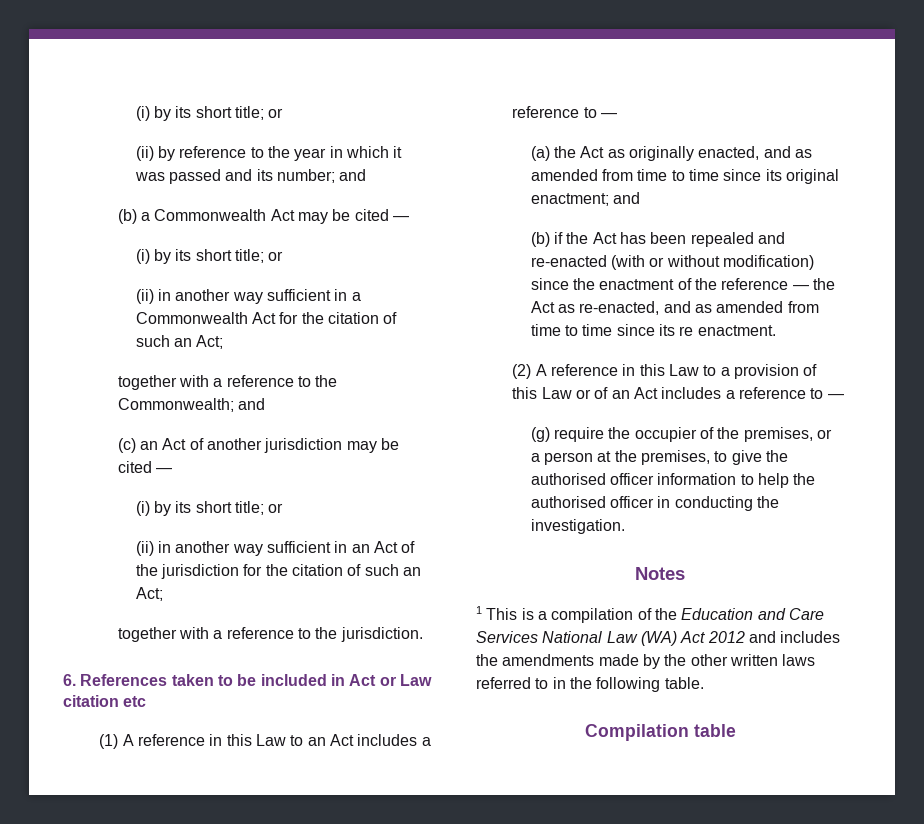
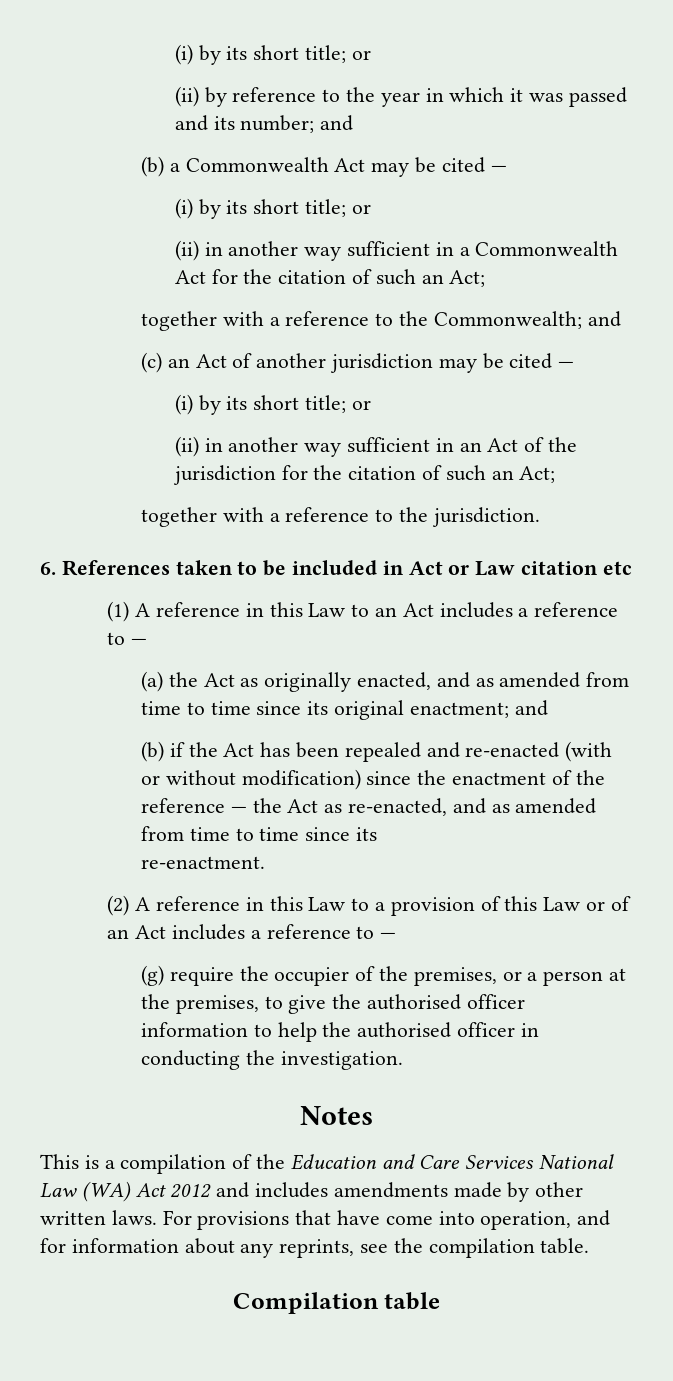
[679,325,776,336] re enactment. -> [141,856,266,869] // re-enactment.
[476,606,482,614] 1 -> (373, 1115) none
[476,654,498,666] the -> (329, 1190) none
[664,654,687,666] the -> (530, 1192) none
[782,654,816,666] [476,677,661,692] laws referred to in the following -> [111,1210,611,1230] [40,1238,535,1258] laws. For provisions that have come into operation, and for information about any reprints, see the compilation

